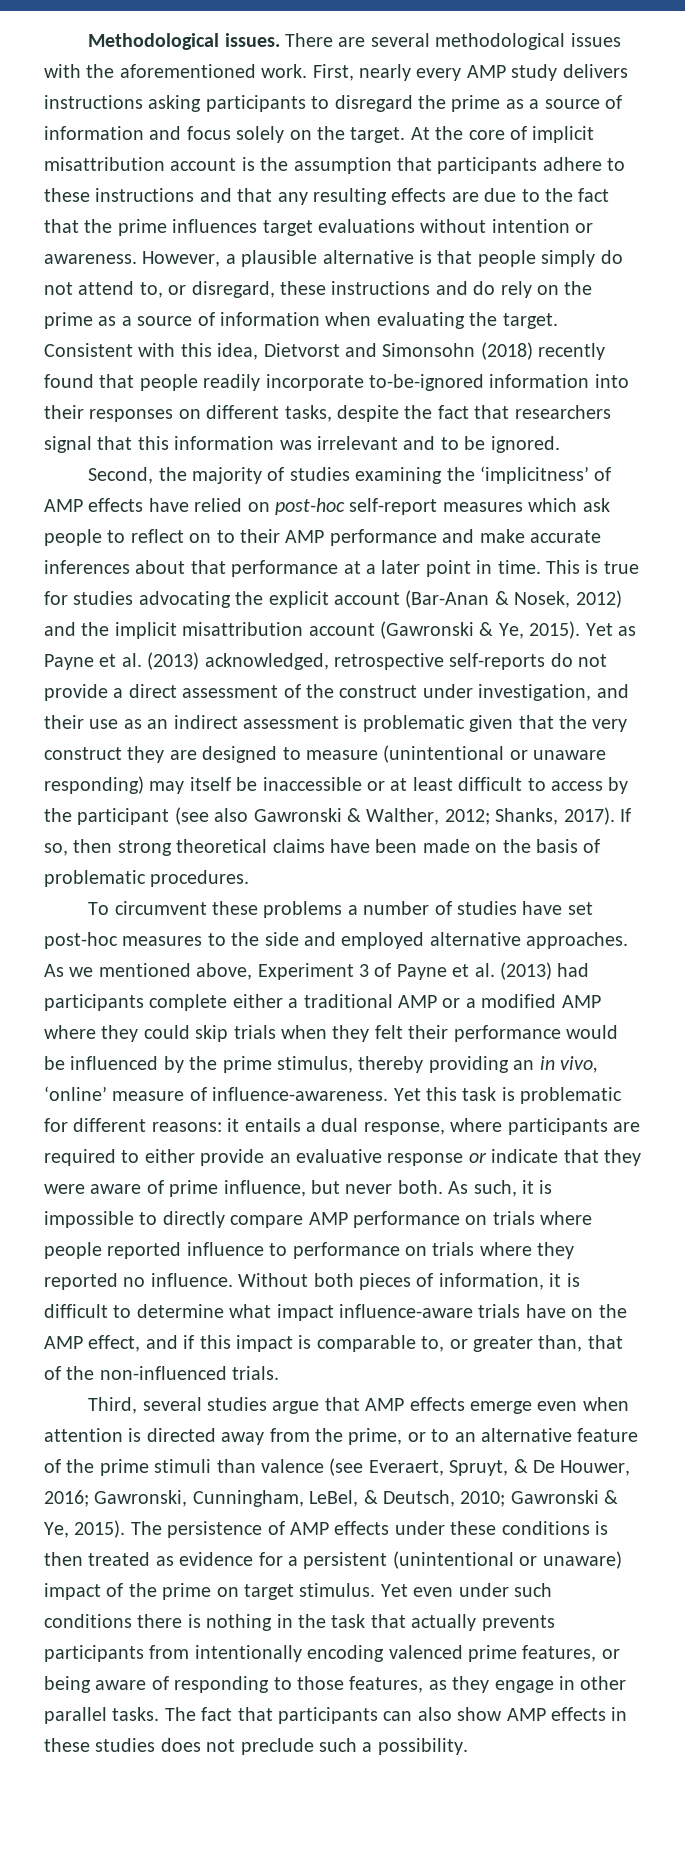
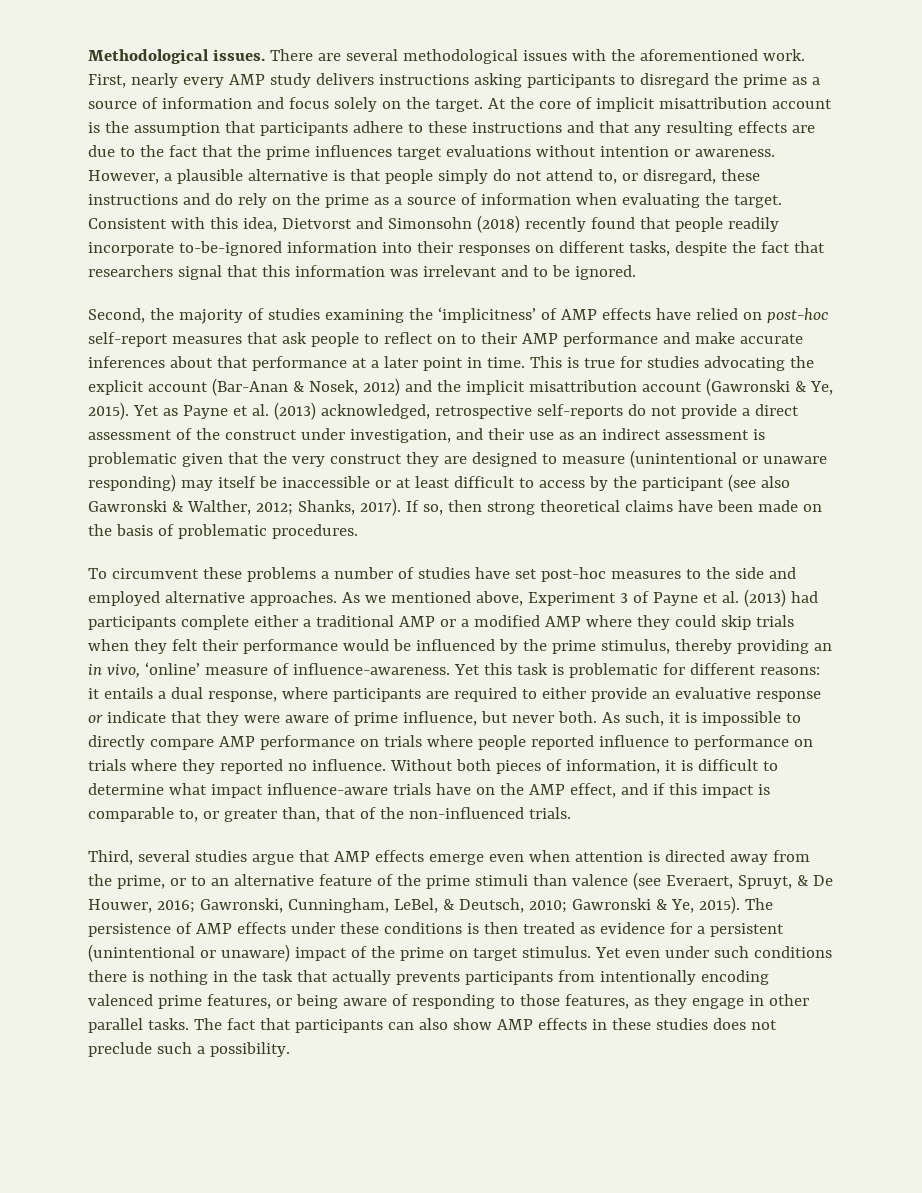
[528,498,578,512] which -> [246,332,278,344] that

